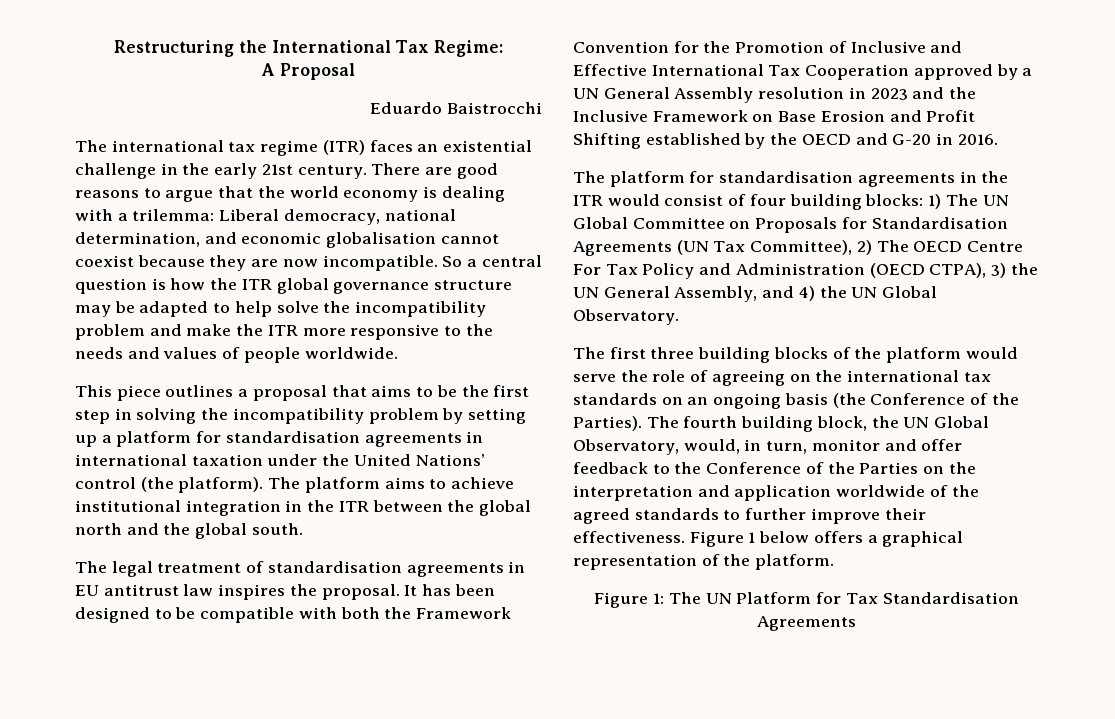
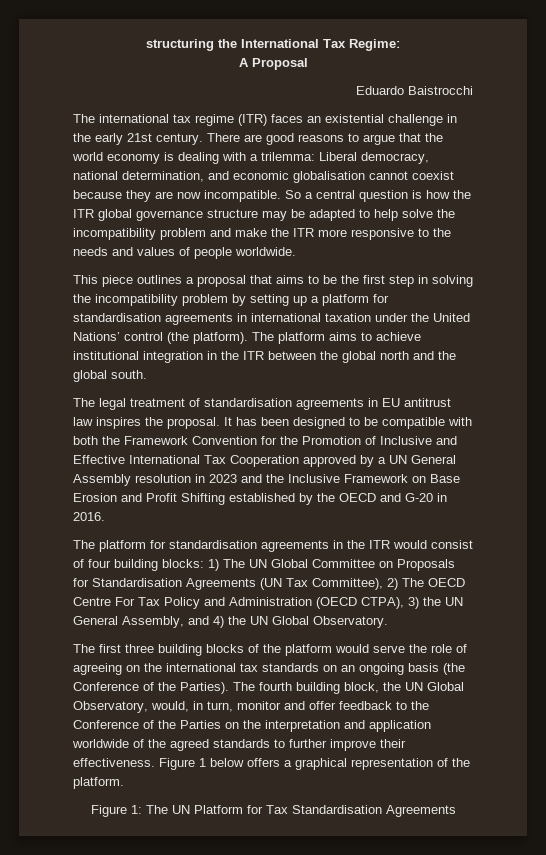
[114,40,235,57] Restructuring -> [146,39,214,51] structuring

